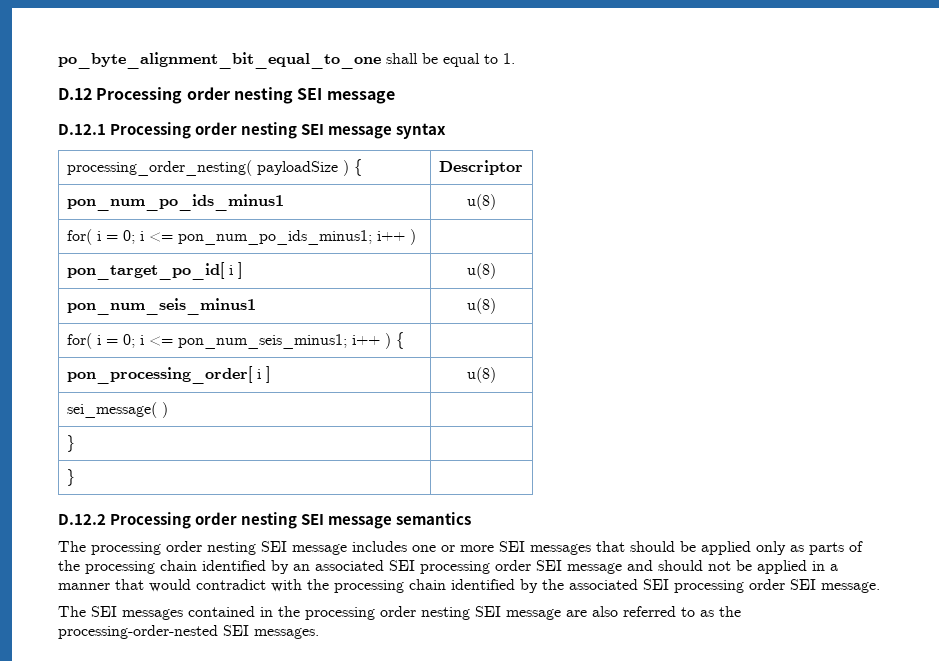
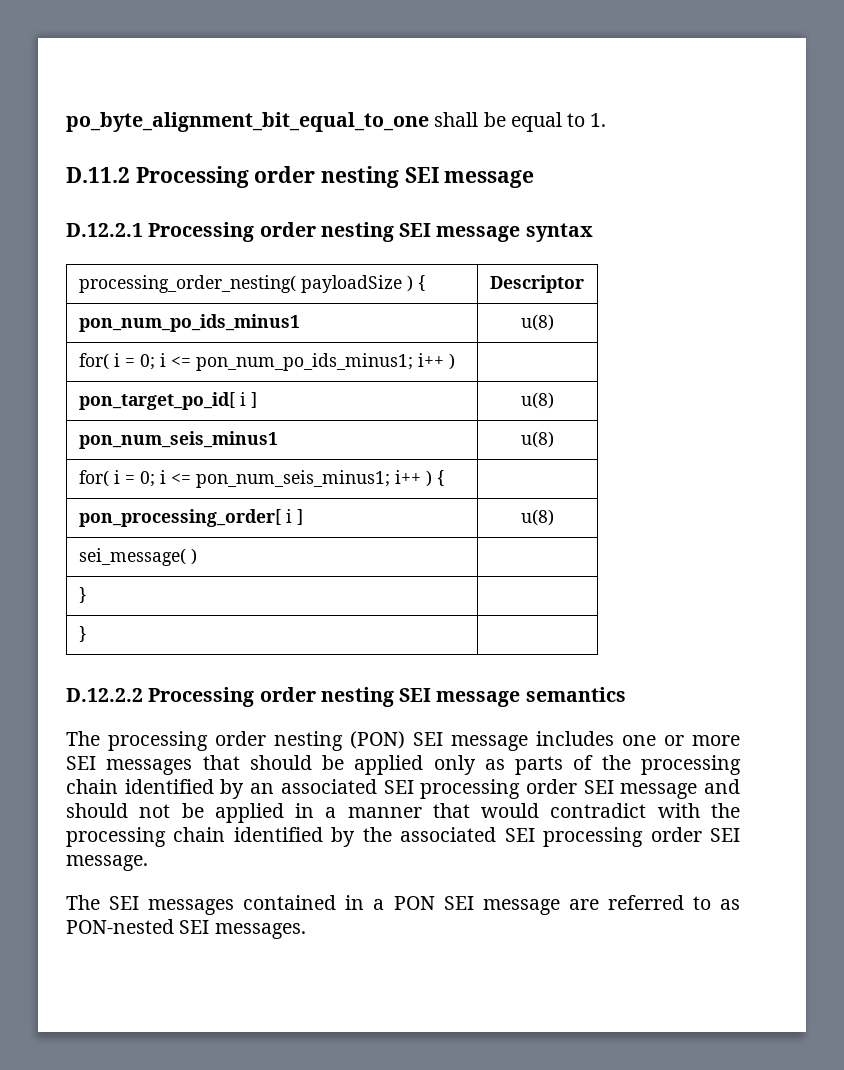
[58,88,92,100] D.12 -> [66,167,130,183] D.11.2
[58,124,106,135] D.12.1 -> [66,223,143,237] D.12.2.1
[58,514,106,525] D.12.2 -> [66,688,143,702] D.12.2.2
(256, 548) none -> [350,731,405,749] (PON)
[278,606,470,620] the processing order nesting -> [373,896,435,910] a PON
[592,606,618,617] also -> (599, 904) none
[719,606,741,617] [58,625,218,639] the processing-order-nested -> [66,919,174,934] PON-nested

